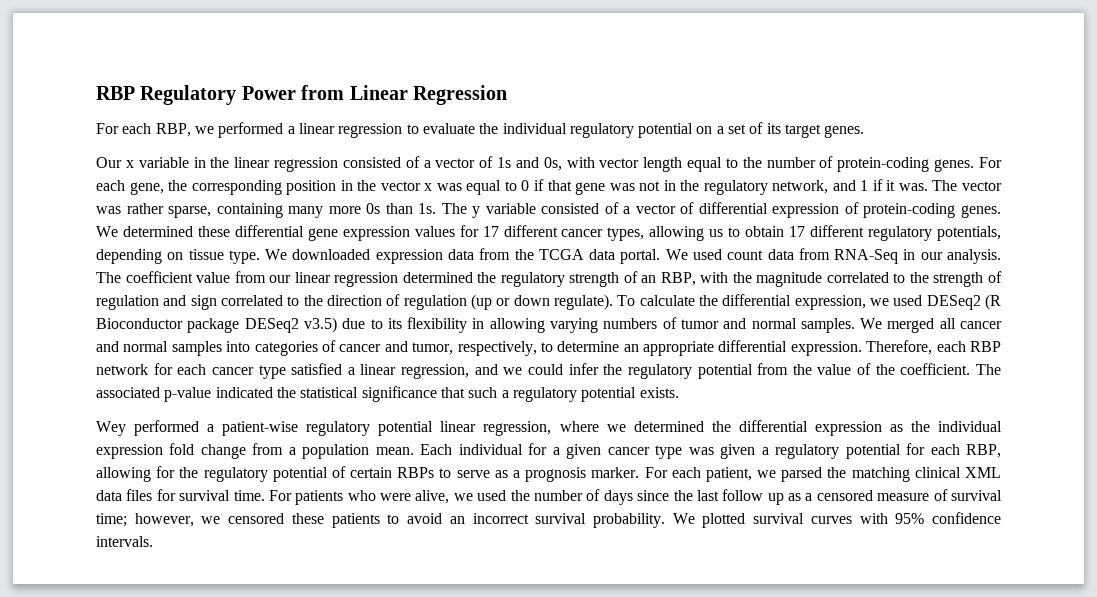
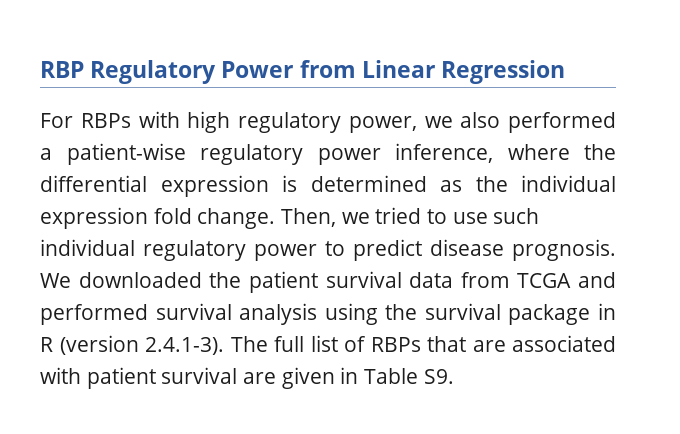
[122,122,865,138] [96,156,1003,172] [96,179,1003,195] [96,202,1001,218] [96,225,1001,241] [96,248,1002,264] [96,271,1002,287] [96,294,1002,310] [96,317,1002,333] [96,340,1002,356] [96,363,1001,379] [96,386,679,402] [96,420,704,436] each RBP, we performed a linear regression to evaluate the individual regulatory potential on a set of its target genes. // Our x variable in the linear regression consisted of a vector of 1s and 0s, with vector length equal to the number of protein-coding genes. For each gene, the corresponding position in the vector x was equal to 0 if that gene was not in the regulatory network, and 1 if it was. The vector was rather sparse, containing many more 0s than 1s. The y variable consisted of a vector of differential expression of protein-coding genes. We determined these differential gene expression values for 17 different cancer types, allowing us to obtain 17 different regulatory potentials, depending on tissue type. We downloaded expression data from the TCGA data portal. We used count data from RNA-Seq in our analysis. The coefficient value from our linear regression determined the regulatory strength of an RBP, with the magnitude correlated to the strength of regulation and sign correlated to the direction of regulation (up or down regulate). To calculate the differential expression, we used DESeq2 (R Bioconductor package DESeq2 v3.5) due to its flexibility in allowing varying numbers of tumor and normal samples. We merged all cancer and normal samples into categories of cancer and tumor, respectively, to determine an appropriate differential expression. Therefore, each RBP network for each cancer type satisfied a linear regression, and we could infer the regulatory potential from the value of the coefficient. The associated p-value indicated the statistical significance that such a regulatory potential exists. // Wey performed a patient-wise regulatory potential linear regression, where we determined -> [80,111,616,133] [40,143,570,165] RBPs with high regulatory power, we also performed a patient-wise regulatory power inference, where
(882, 428) none -> [282,175,427,192] is determined
[200,443,1002,459] [96,466,1001,482] [96,489,1002,505] [96,512,1001,528] [96,536,153,547] change from a population mean. Each individual for a given cancer type was given a regulatory potential for each RBP, allowing for the regulatory potential of certain RBPs to serve as a prognosis marker. For each patient, we parsed the matching clinical XML data files for survival time. For patients who were alive, we used the number of days since the last follow up as a censored measure of survival time; however, we censored these patients to avoid an incorrect survival probability. We plotted survival curves with 95% confidence intervals. -> [197,207,540,229] [40,239,616,261] [40,271,616,293] [40,303,616,325] [40,335,616,355] [40,367,454,389] change. Then, we tried to use such individual regulatory power to predict disease prognosis. We downloaded the patient survival data from TCGA and performed survival analysis using the survival package in R (version 2.4.1-3). The full list of RBPs that are associated with patient survival are given in Table S9.

